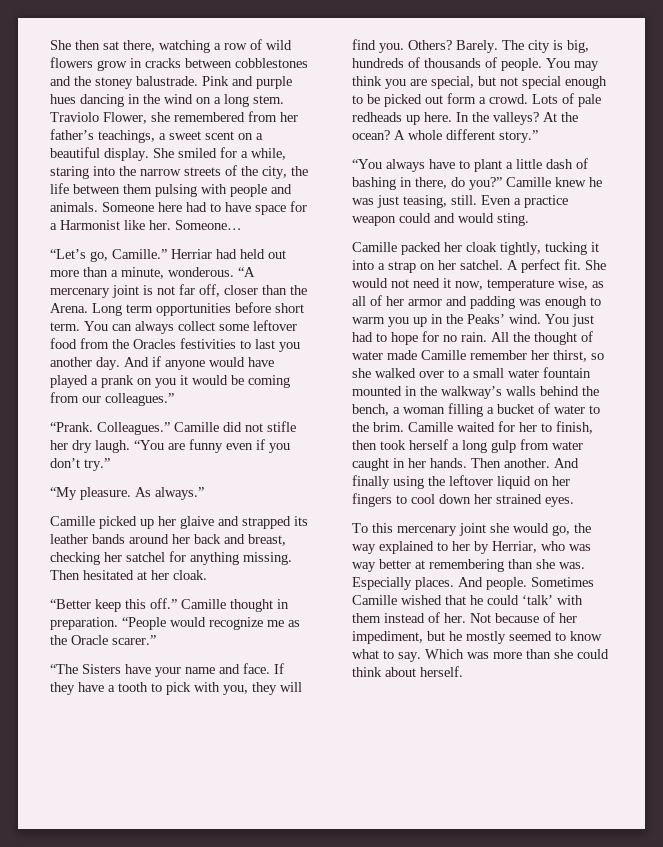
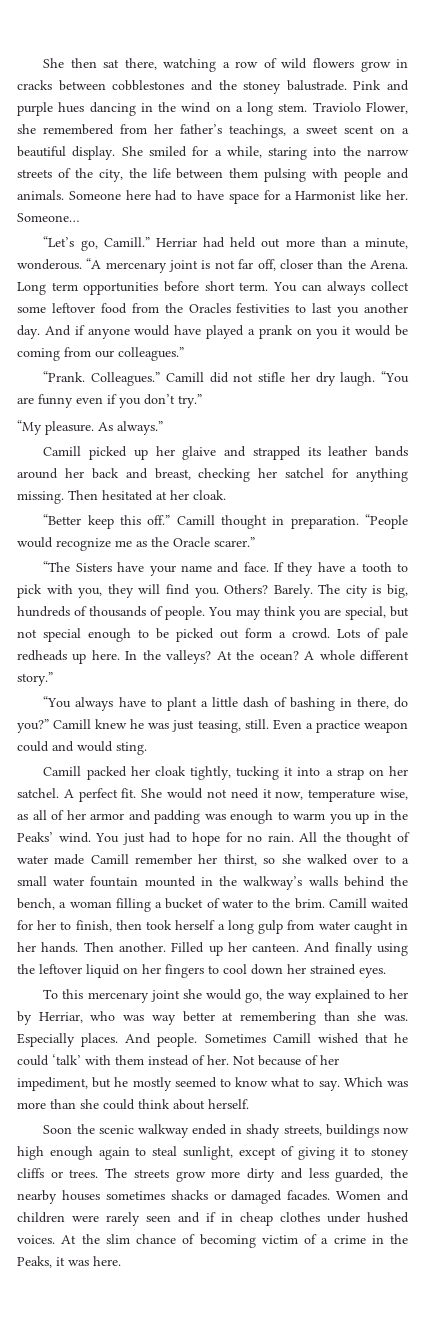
[112,249,167,259] Camille.” -> [103,237,150,247] Camill.”
[174,422,219,432] Camille -> [165,372,204,382] Camill
[50,516,95,526] Camille -> [43,446,82,456] Camill
[181,599,226,609] Camille -> [176,515,215,525] Camill
[506,177,551,187] Camille -> [53,719,92,729] Camill
[352,242,397,252] Camille -> [43,766,82,776] Camill
[421,350,466,360] Camille -> [90,854,129,864] Camill
[408,422,453,432] Camille -> [328,898,367,908] Camill
(550, 463) none -> [171,942,300,956] Filled up her canteen.
[352,595,397,605] Camille -> [272,1033,311,1043] Camill
(463, 671) none -> [43,1124,409,1138] [17,1146,409,1160] [17,1168,409,1182] [17,1190,409,1204] [17,1212,409,1226] [17,1234,408,1248] [17,1256,121,1268] // Soon the scenic walkway ended in shady streets, buildings now high enough again to steal sunlight, except of giving it to stoney cliffs or trees. The streets grow more dirty and less guarded, the nearby houses sometimes shacks or damaged facades. Women and children were rarely seen and if in cheap clothes under hushed voices. At the slim chance of becoming victim of a crime in the Peaks, it was here.

